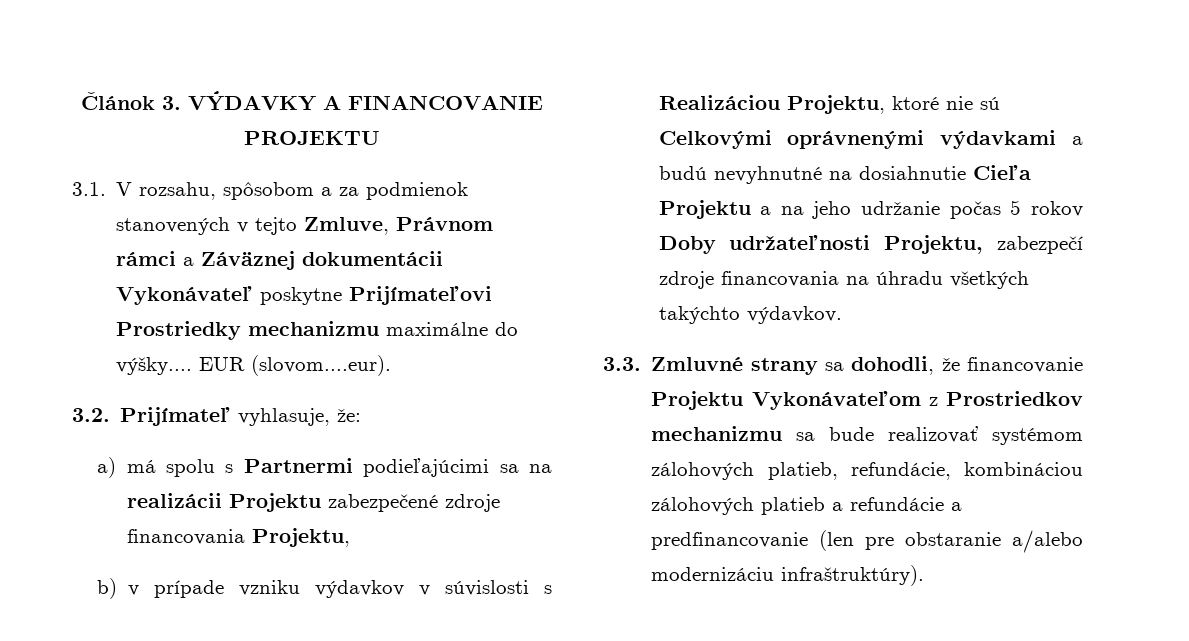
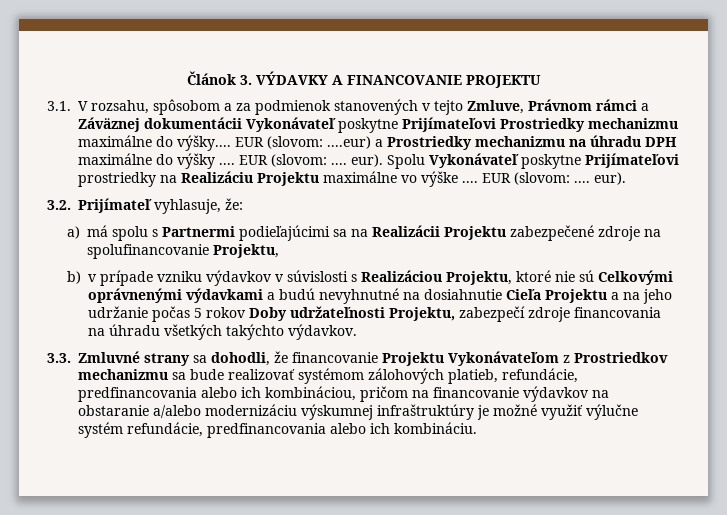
[251,355,392,376] (slovom....eur). -> [267,135,677,150] [78,153,679,169] [78,171,626,187] (slovom: ....eur) a Prostriedky mechanizmu na úhradu DPH maximálne do výšky .... EUR (slovom: .... eur). Spolu Vykonávateľ poskytne Prijímateľovi prostriedky na Realizáciu Projektu maximálne vo výške .... EUR (slovom: .... eur).
[126,493,222,508] realizácii -> [371,225,440,237] Realizácii
[126,529,245,545] financovania -> [643,229,661,237] [86,244,209,259] na spolufinancovanie
[964,462,1083,476] [651,497,963,515] [651,530,1083,553] [651,565,925,586] kombináciou zálohových platieb a refundácie a predfinancovanie (len pre obstaranie a/alebo modernizáciu infraštruktúry). -> [78,386,609,402] [78,404,638,420] [78,422,477,438] predfinancovania alebo ich kombináciou, pričom na financovanie výdavkov na obstaranie a/alebo modernizáciu výskumnej infraštruktúry je možné využiť výlučne systém refundácie, predfinancovania alebo ich kombináciu.

